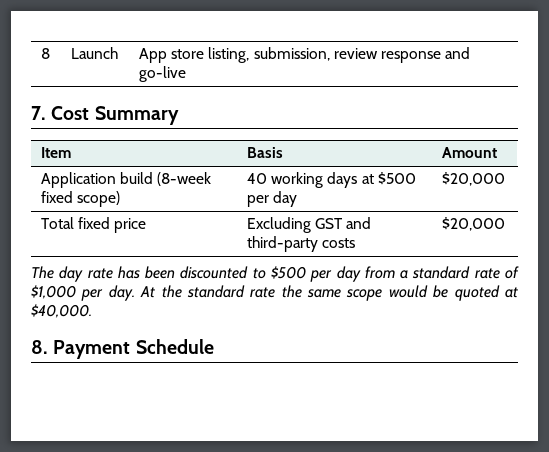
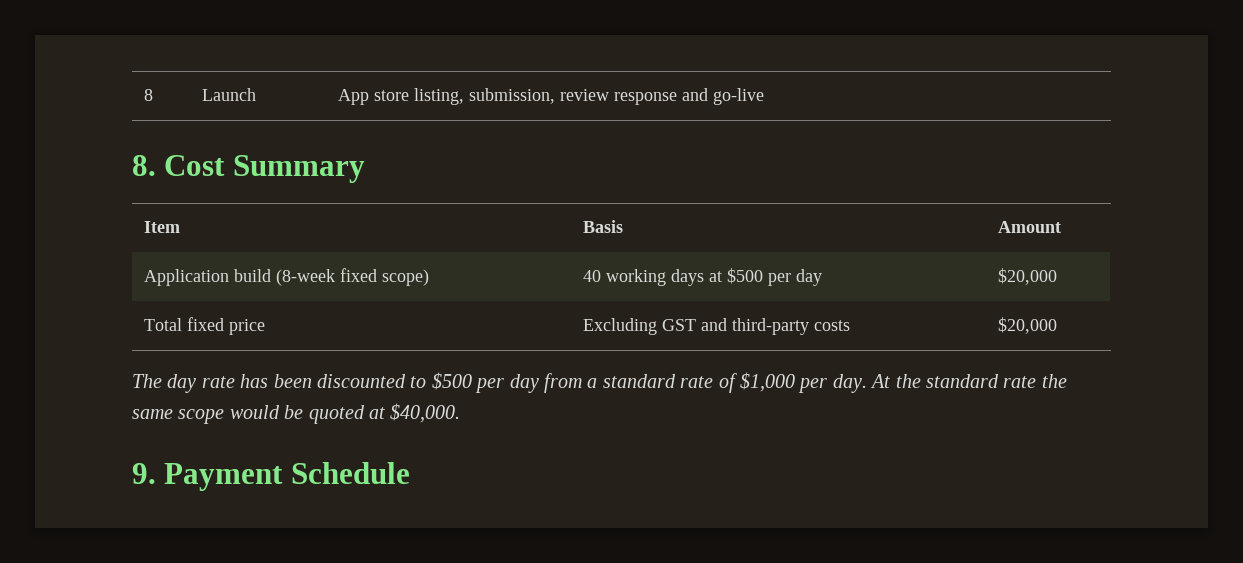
[31,106,46,120] 7. -> [132,155,156,176] 8.
[31,340,48,354] 8. -> [132,463,156,484] 9.

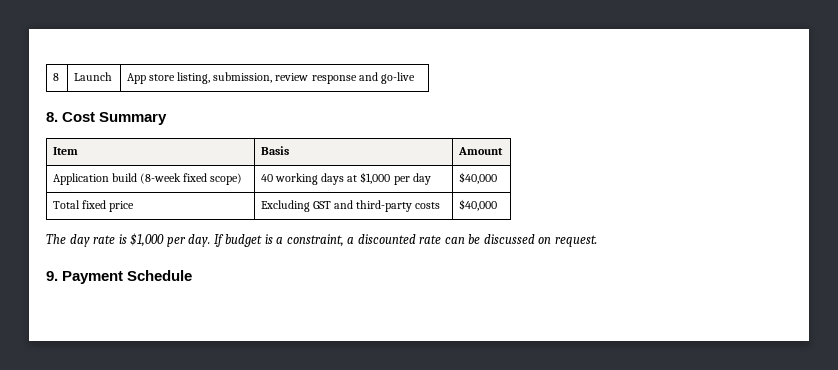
[727,268,764,284] $500 -> [360,172,391,184] $1,000
[998,268,1058,285] $20,000 -> [459,172,498,184] $40,000
[998,317,1058,334] $20,000 -> [459,199,498,211] $40,000
[240,372,1067,393] [132,403,461,424] has been discounted to $500 per day from a standard rate of $1,000 per day. At the standard rate the same scope would be quoted at $40,000. -> [118,233,597,247] is $1,000 per day. If budget is a constraint, a discounted rate can be discussed on request.

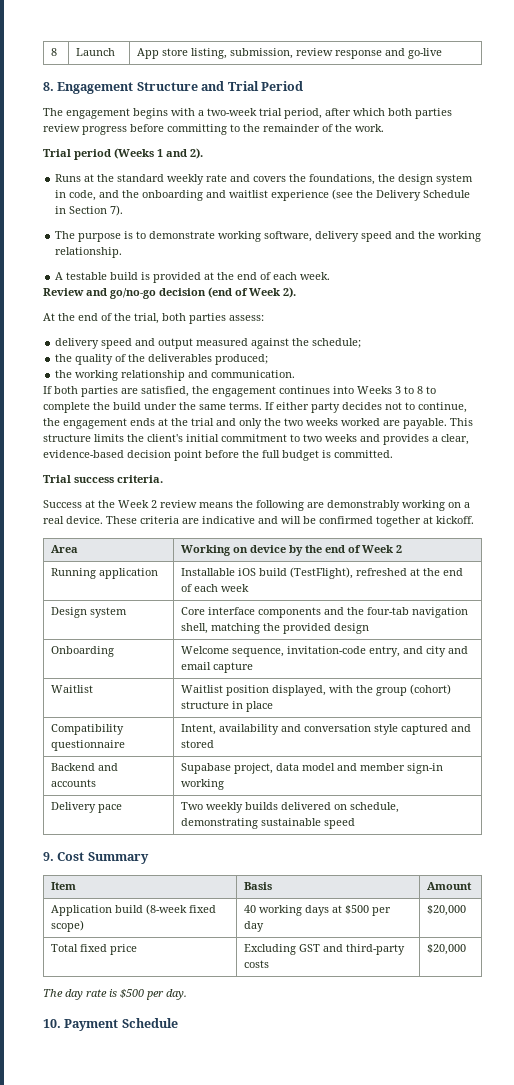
(58, 117) none -> [57,81,303,94] [43,108,452,119] [43,124,384,135] [43,148,203,160] [55,174,474,185] [55,189,471,201] [55,205,124,216] [55,231,482,242] [55,247,123,258] [55,272,331,283] [43,287,296,299] [43,313,264,324] [55,338,362,349] [55,354,269,365] [55,370,296,381] [43,386,436,397] [43,402,467,413] [43,418,473,429] [43,434,469,445] [43,450,393,461] [43,475,163,483] [43,500,470,511] [43,516,474,527] [51,545,79,553] [181,545,403,556] [51,568,159,579] [181,567,464,579] [181,584,250,592] [51,607,128,618] [181,607,469,618] [181,623,370,634] [51,646,115,657] [181,646,469,657] [181,662,254,673] [51,685,94,693] [181,684,452,696] [181,701,274,712] [51,724,125,735] [51,740,126,751] [181,724,472,735] [181,740,215,748] [51,763,119,771] [51,779,97,787] [181,763,444,774] [181,779,225,790] [51,802,123,813] [181,802,400,813] [181,818,356,829] [43,852,54,861] Engagement Structure and Trial Period // The engagement begins with a two-week trial period, after which both parties review progress before committing to the remainder of the work. // Trial period (Weeks 1 and 2). // Runs at the standard weekly rate and covers the foundations, the design system in code, and the onboarding and waitlist experience (see the Delivery Schedule in Section 7). // The purpose is to demonstrate working software, delivery speed and the working relationship. // A testable build is provided at the end of each week. // Review and go/no-go decision (end of Week 2). // At the end of the trial, both parties assess: // delivery speed and output measured against the schedule; // the quality of the deliverables produced; // the working relationship and communication. // If both parties are satisfied, the engagement continues into Weeks 3 to 8 to complete the build under the same terms. If either party decides not to continue, the engagement ends at the trial and only the two weeks worked are payable. This structure limits the client's initial commitment to two weeks and provides a clear, evidence-based decision point before the full budget is committed. // Trial success criteria. // Success at the Week 2 review means the following are demonstrably working on a real device. These criteria are indicative and will be confirmed together at kickoff. // Area | Working on device by the end of Week 2 // Running application | Installable iOS build (TestFlight), refreshed at the end of each week // Design system | Core interface components and the four-tab navigation shell, matching the provided design // Onboarding | Welcome sequence, invitation-code entry, and city and email capture // Waitlist | Waitlist position displayed, with the group (cohort) structure in place // Compatibility questionnaire | Intent, availability and conversation style captured and stored // Backend and accounts | Supabase project, data model and member sign-in working // Delivery pace | Two weekly builds delivered on schedule, demonstrating sustainable speed // 9.
[360,172,391,184] $1,000 -> [345,905,370,914] $500
[459,172,498,184] $40,000 -> [427,905,467,916] $20,000
[459,199,498,211] $40,000 -> [427,944,467,955] $20,000
[130,233,165,247] $1,000 -> [120,989,144,998] $500
[213,234,597,247] [46,271,58,281] If budget is a constraint, a discounted rate can be discussed on request. // 9. -> [43,1019,61,1028] // 10.

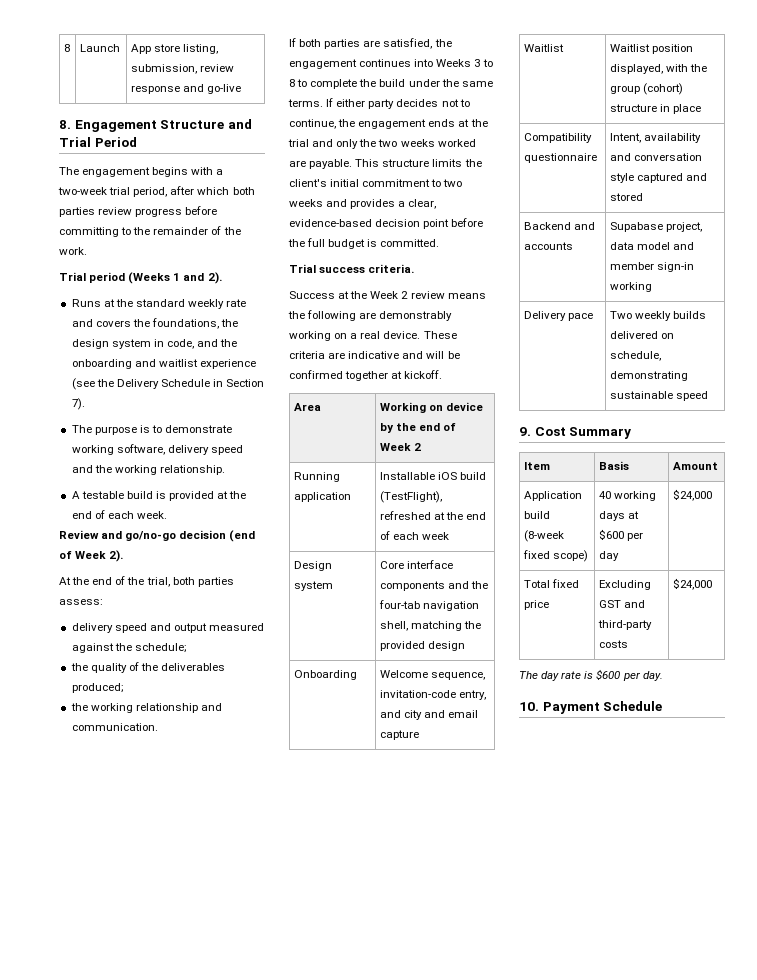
[345,905,370,914] $500 -> [598,529,624,540] $600
[427,905,467,916] $20,000 -> [672,489,712,501] $24,000
[427,944,467,955] $20,000 -> [672,578,712,590] $24,000
[120,989,144,998] $500 -> [596,669,621,680] $600

